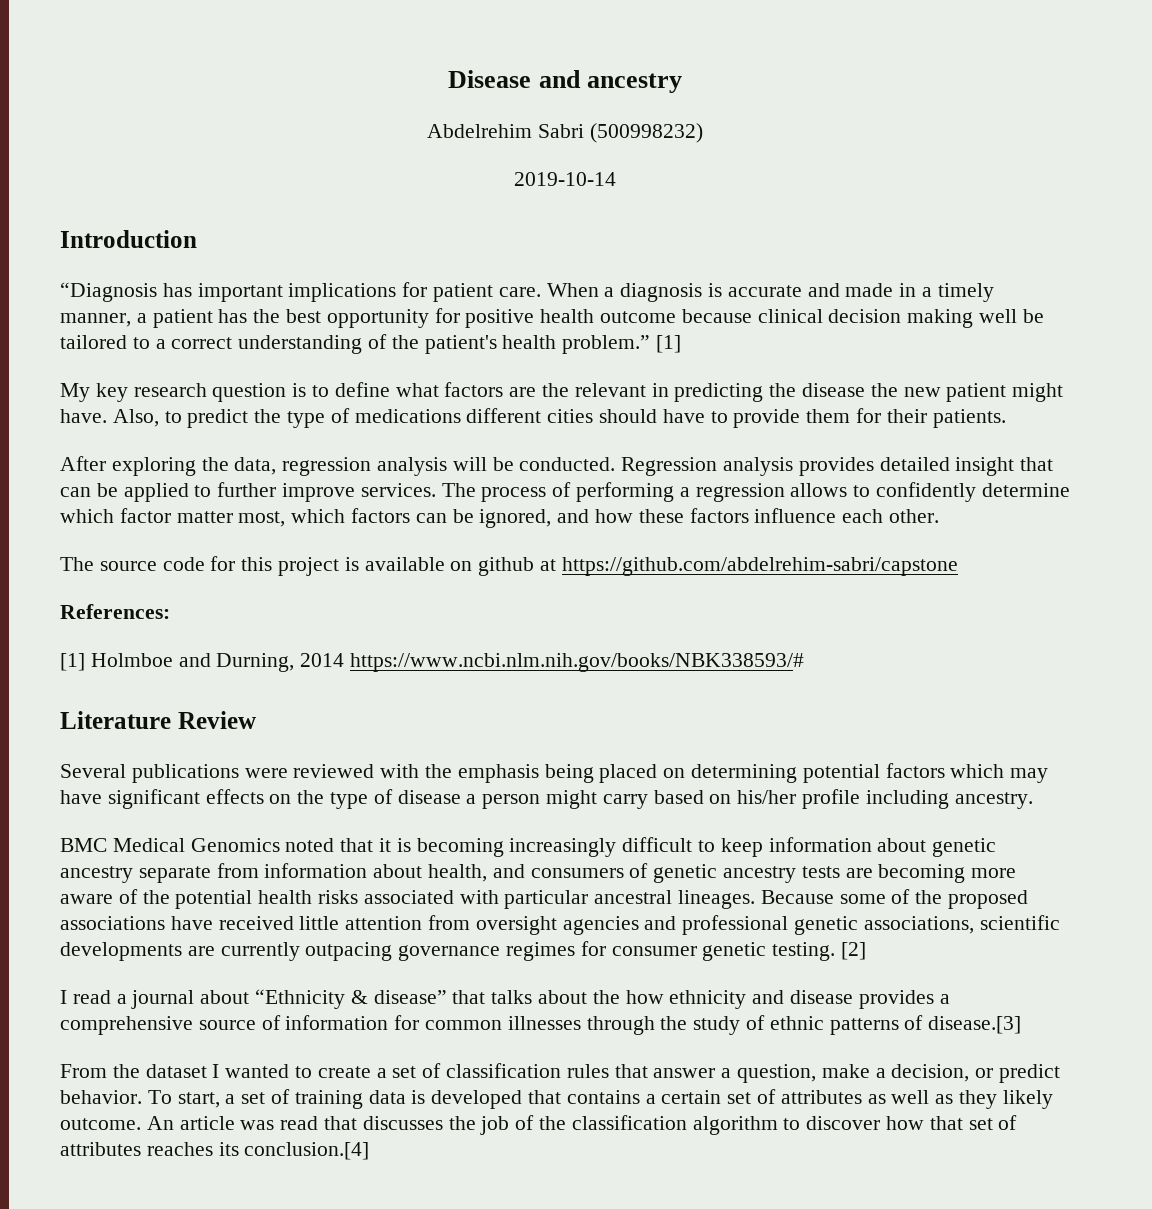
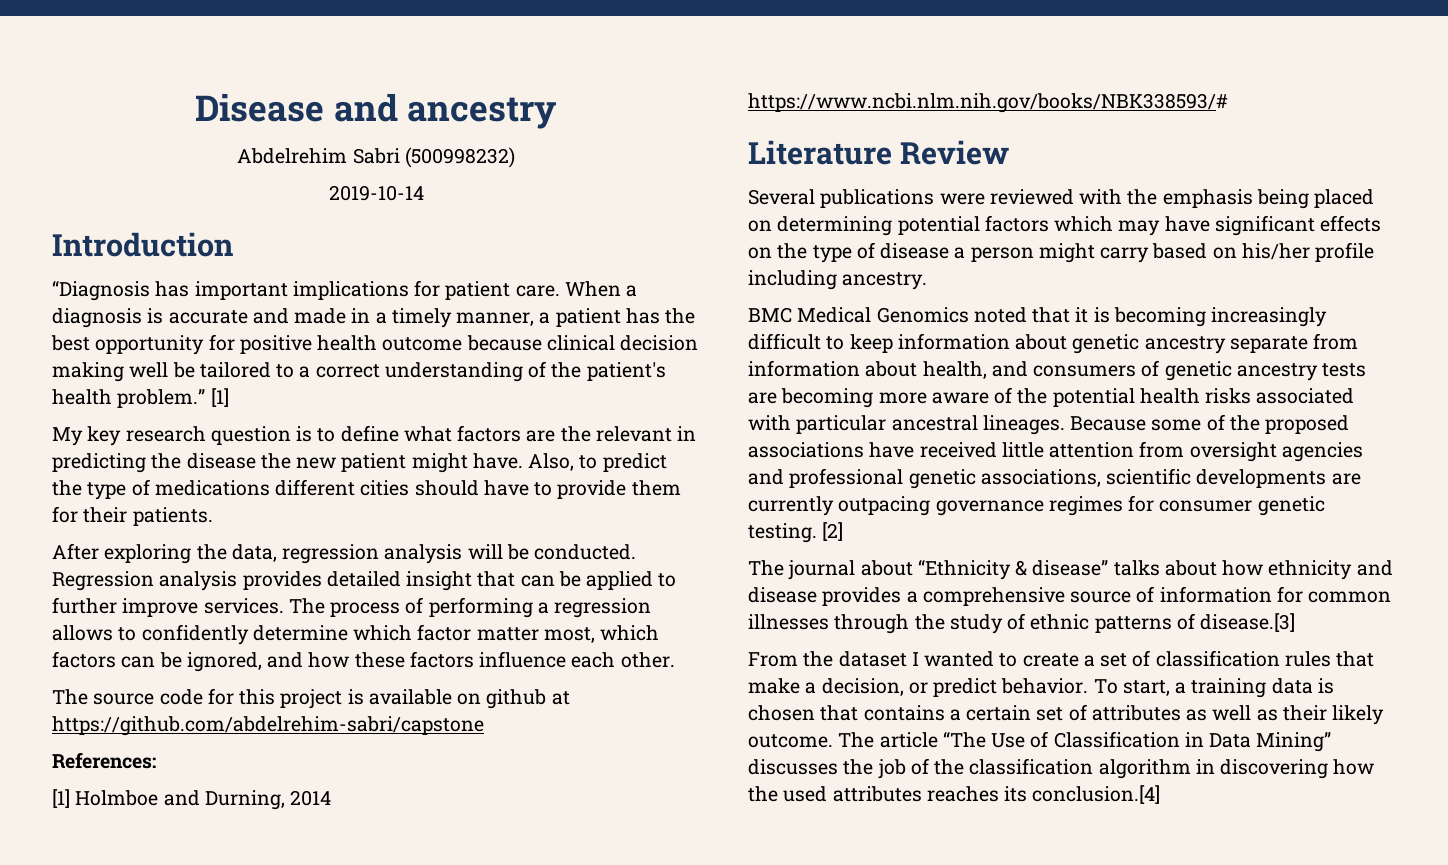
[60,990,127,1004] I read a -> [748,560,784,576] The
[452,990,486,1004] that -> (1109, 568) none
[592,990,620,1004] the -> (1217, 568) none
[653,1064,817,1083] answer a question, -> (1375, 659) none
[241,1089,291,1104] set of -> (1187, 688) none
[431,1090,523,1109] developed -> [748,705,815,721] chosen
[959,1090,998,1109] they -> [1282,705,1327,721] their
[146,1116,358,1130] An article was read that -> [838,731,1332,752] The article “The Use of Classification in Data Mining”
[783,1115,1018,1130] to discover how that set of -> [1195,759,1375,779] [748,786,828,802] in discovering how the used

